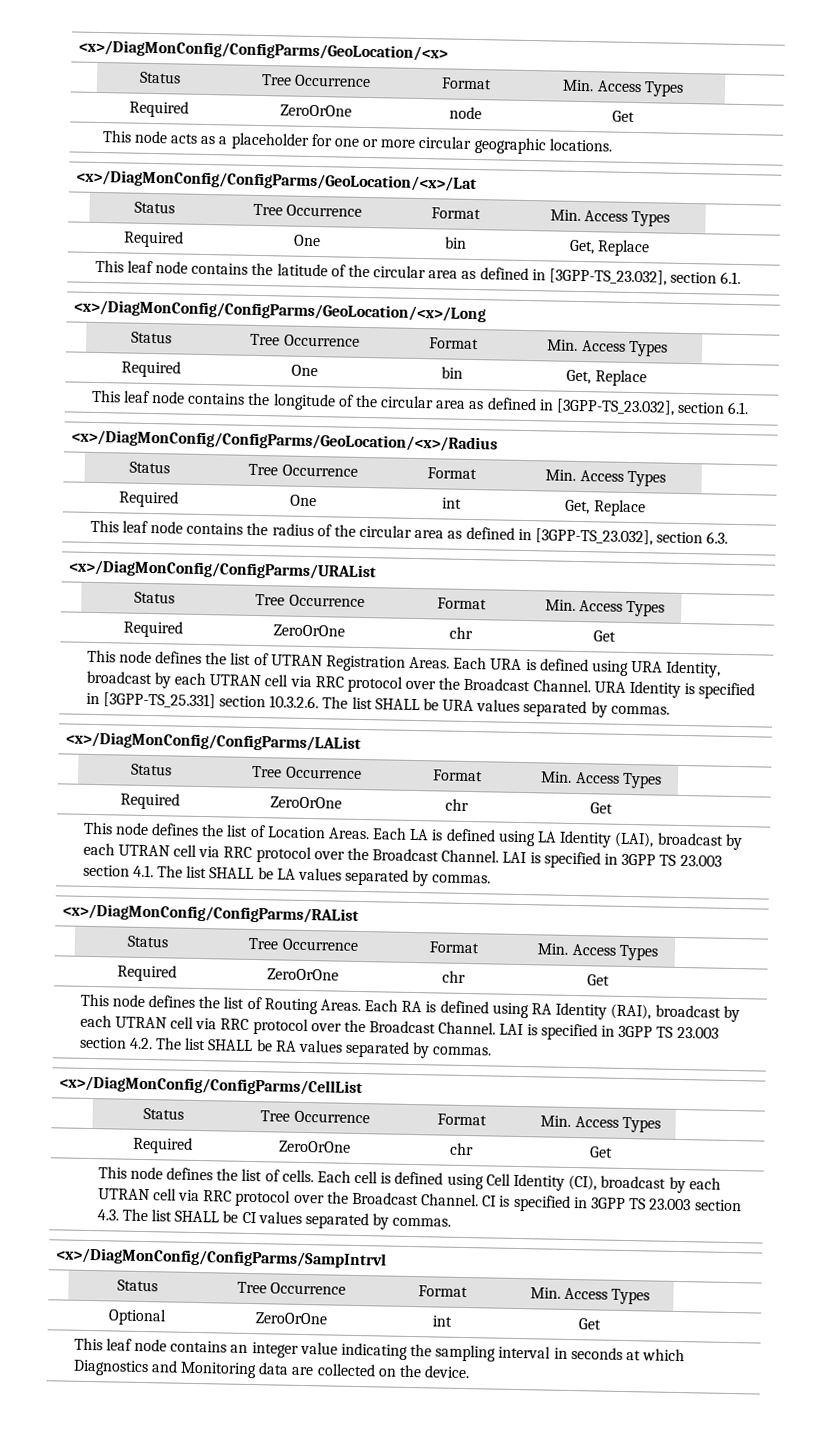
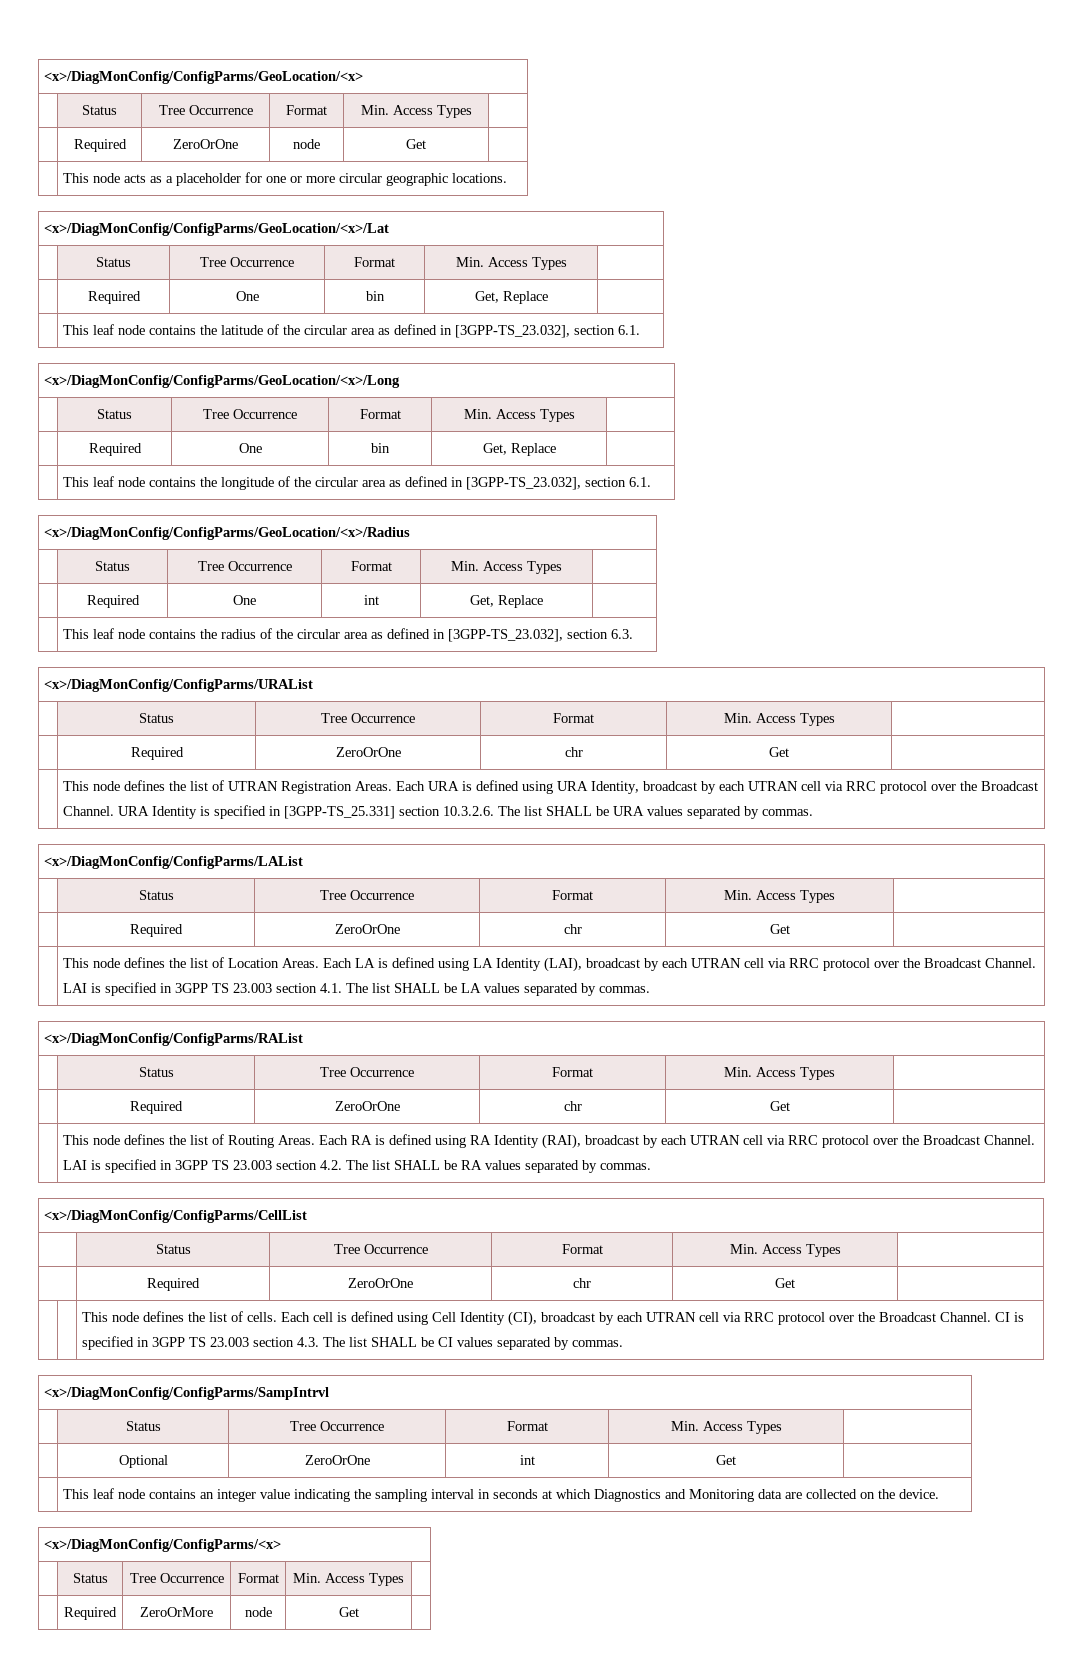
(471, 1372) none -> [44,1539,282,1552] [72,1573,108,1583] [129,1573,224,1583] [237,1573,279,1583] [293,1573,404,1586] [64,1607,117,1620] [140,1607,213,1617] [244,1607,272,1617] [338,1607,359,1617] // <x>/DiagMonConfig/ConfigParms/<x> // | Status | Tree Occurrence | Format | Min. Access Types | // | Required | ZeroOrMore | node | Get |

